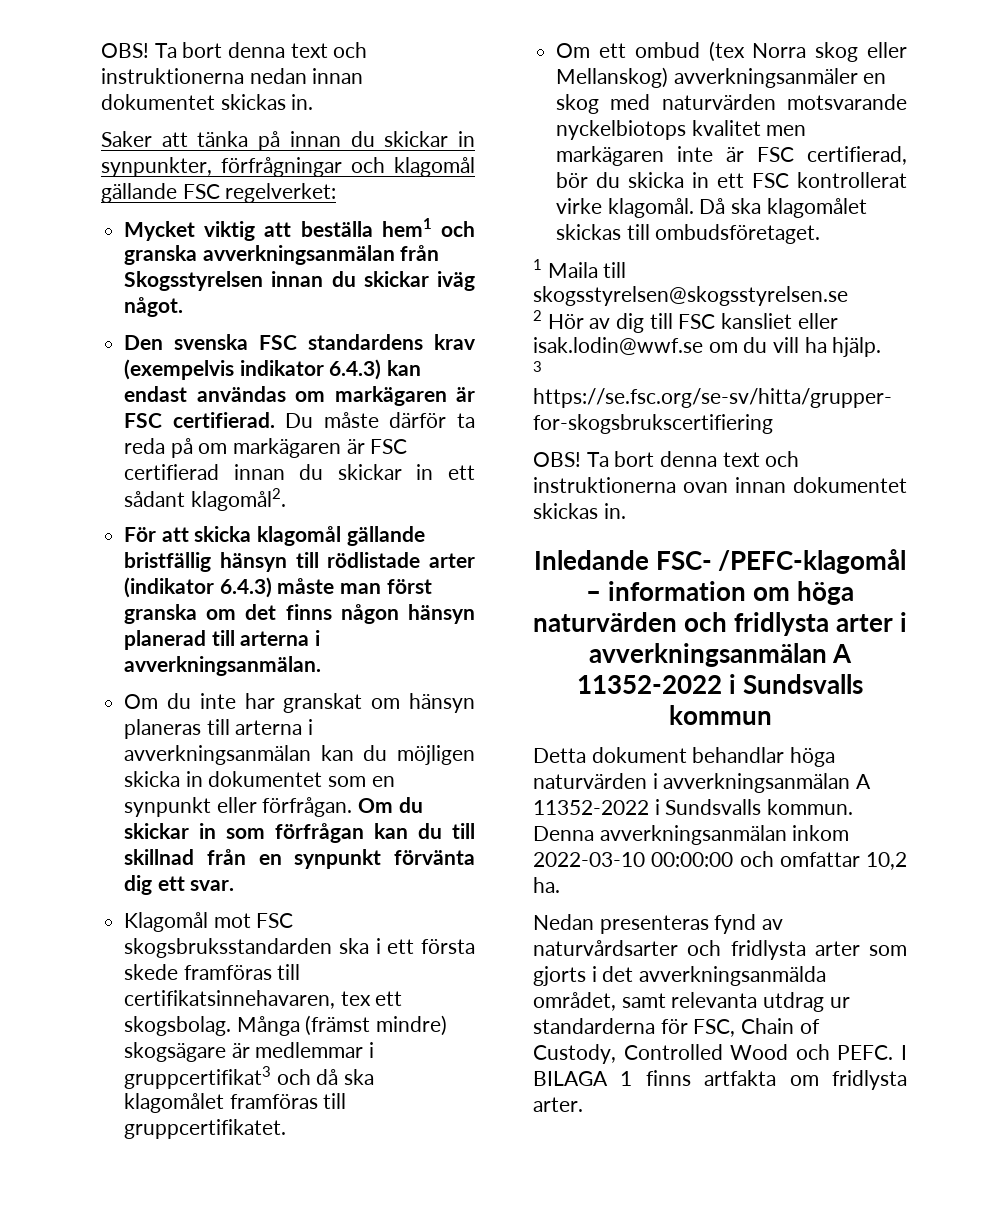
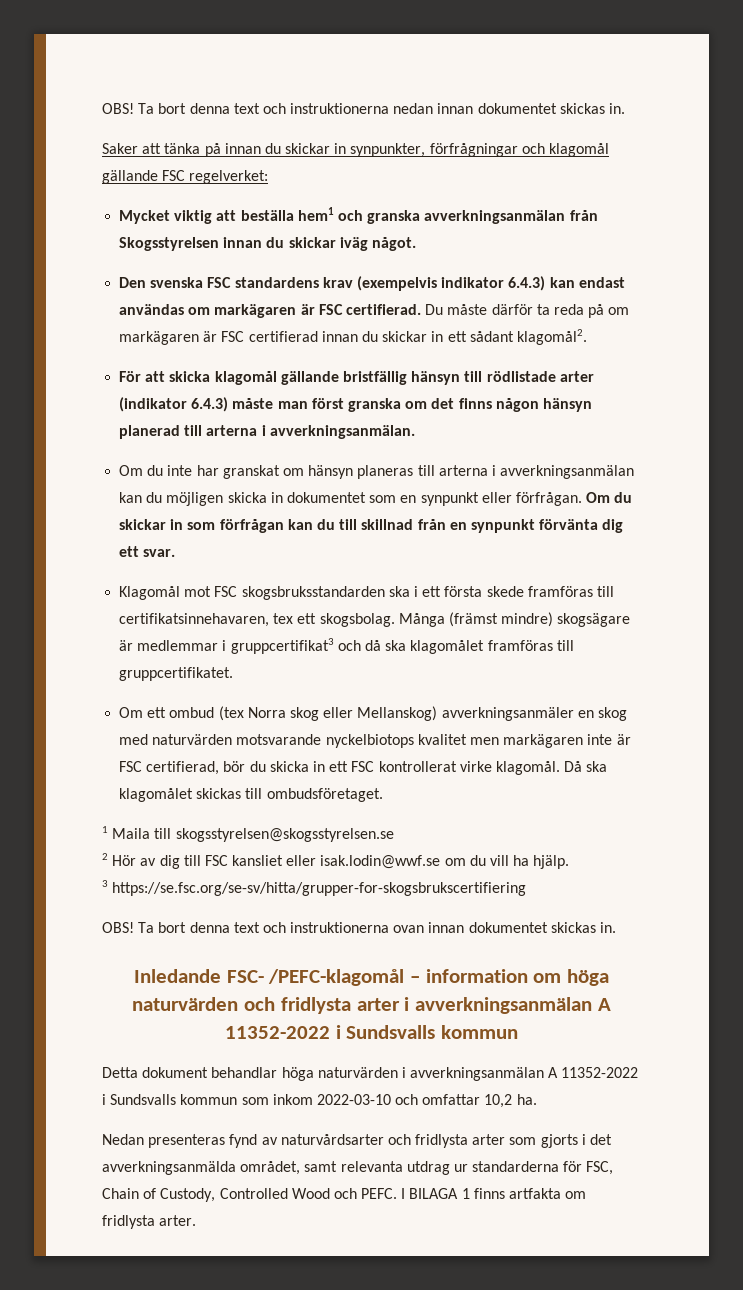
[767,799,854,815] [533,825,787,845] kommun. Denna avverkningsanmälan -> [180,1094,269,1105] kommun som
[651,852,734,867] 00:00:00 -> (391, 1099) none

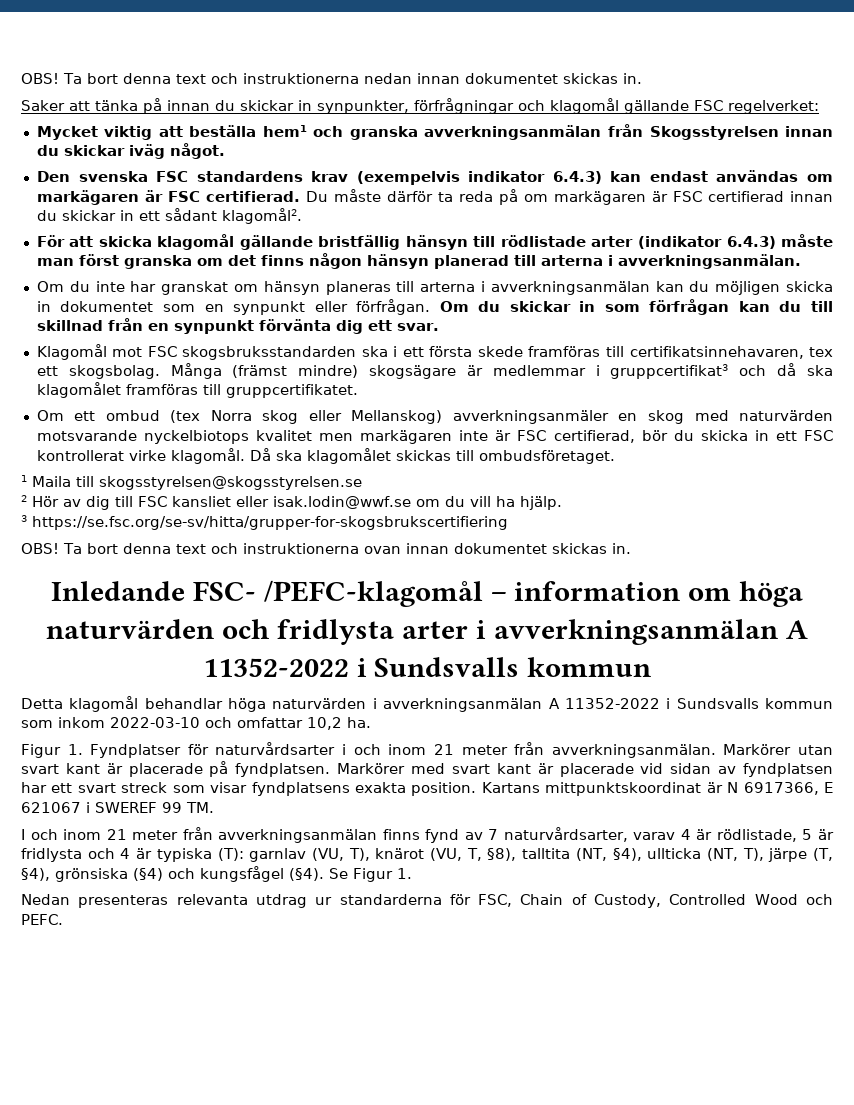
[142,1067,209,1078] dokument -> [69,696,139,712] klagomål
[102,1134,613,1148] [102,1161,338,1175] Nedan presenteras fynd av naturvårdsarter och fridlysta arter som gjorts i det avverkningsanmälda området, samt -> [21,742,833,758] [21,761,834,777] [21,782,834,796] [21,802,214,813] [21,827,834,843] [21,848,834,862] [21,866,412,882] [21,894,169,908] Figur 1. Fyndplatser för naturvårdsarter i och inom 21 meter från avverkningsanmälan. Markörer utan svart kant är placerade på fyndplatsen. Markörer med svart kant är placerade vid sidan av fyndplatsen har ett svart streck som visar fyndplatsens exakta position. Kartans mittpunktskoordinat är N 6917366, E 621067 i SWEREF 99 TM. // I och inom 21 meter från avverkningsanmälan finns fynd av 7 naturvårdsarter, varav 4 är rödlistade, 5 är fridlysta och 4 är typiska (T): garnlav (VU, T), knärot (VU, T, §8), talltita (NT, §4), ullticka (NT, T), järpe (T, §4), grönsiska (§4) och kungsfågel (§4). Se Figur 1. // Nedan presenteras
[401,1188,587,1199] [102,1215,197,1229] I BILAGA 1 finns artfakta om fridlysta arter. -> (63, 919) none

